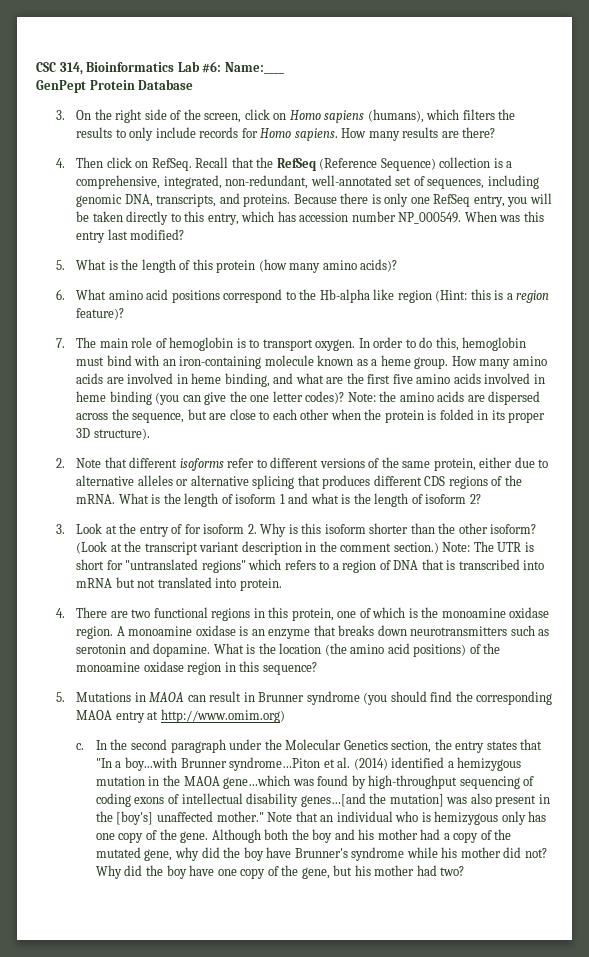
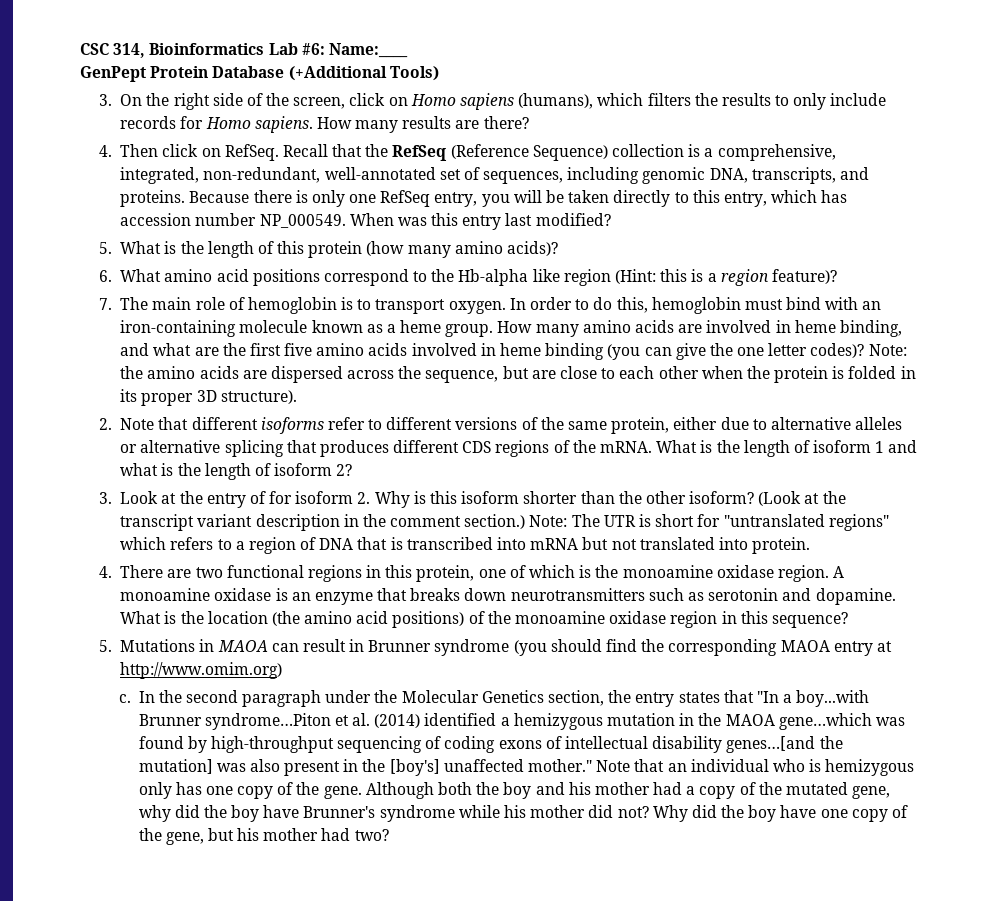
(194, 84) none -> [288,66,439,81] (+Additional Tools)

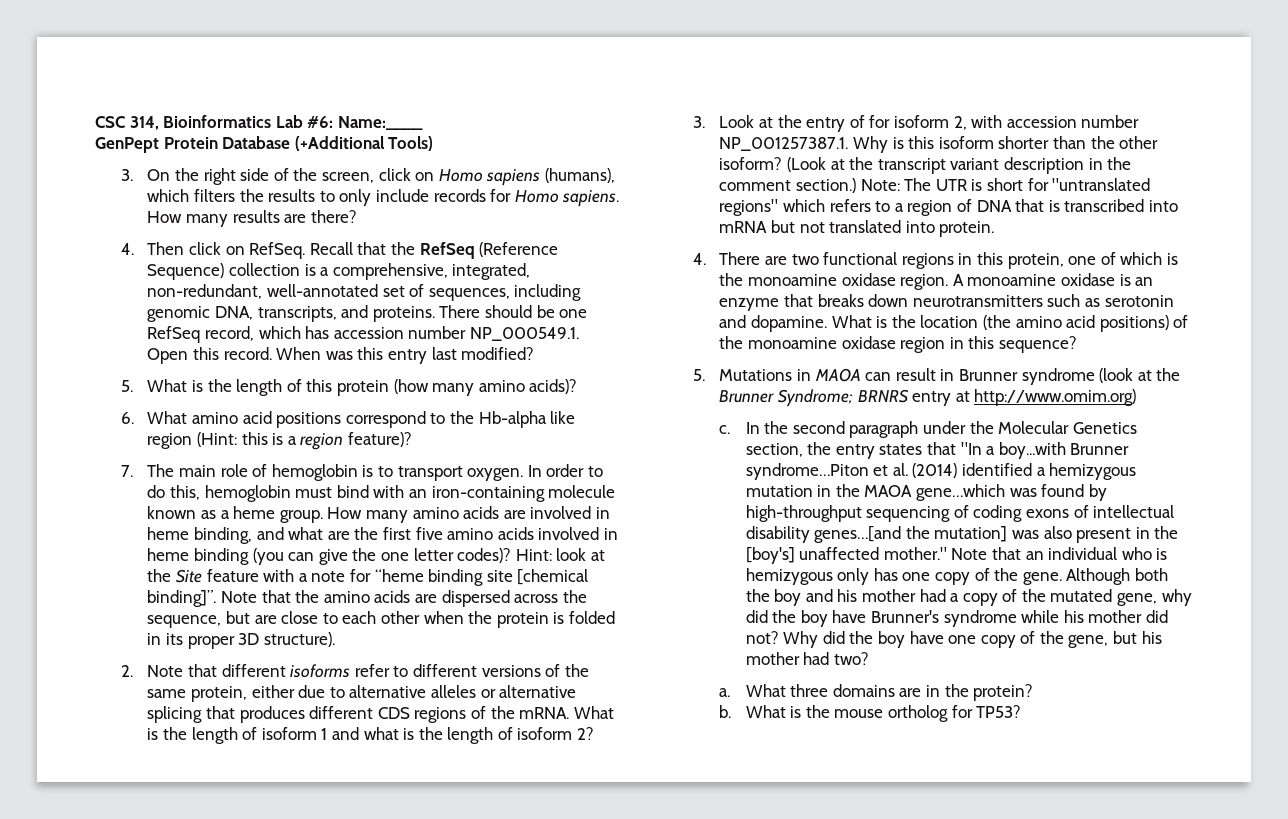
[189,190,848,207] [120,213,346,228] Because there is only one RefSeq entry, you will be taken directly to this entry, which has accession number NP_000549. -> [439,305,588,318] [147,326,579,343] [147,347,272,364] There should be one RefSeq record, which has accession number NP_000549.1. Open this record.
[868,344,907,356] Note: -> [515,548,605,561] [147,569,589,586] [147,590,291,607] Hint: look at the Site feature with a note for “heme binding site [chemical binding]”. Note that
[357,492,371,504] 2. -> [953,115,1140,130] [719,137,849,151] 2, with accession number NP_001257387.1.
[513,639,830,656] (you should find the corresponding MAOA -> [1099,368,1181,383] [719,389,909,407] (look at the Brunner Syndrome; BRNRS
(389, 835) none -> [719,684,1034,701] [719,705,1022,722] // a. What three domains are in the protein? // b. What is the mouse ortholog for TP53?

